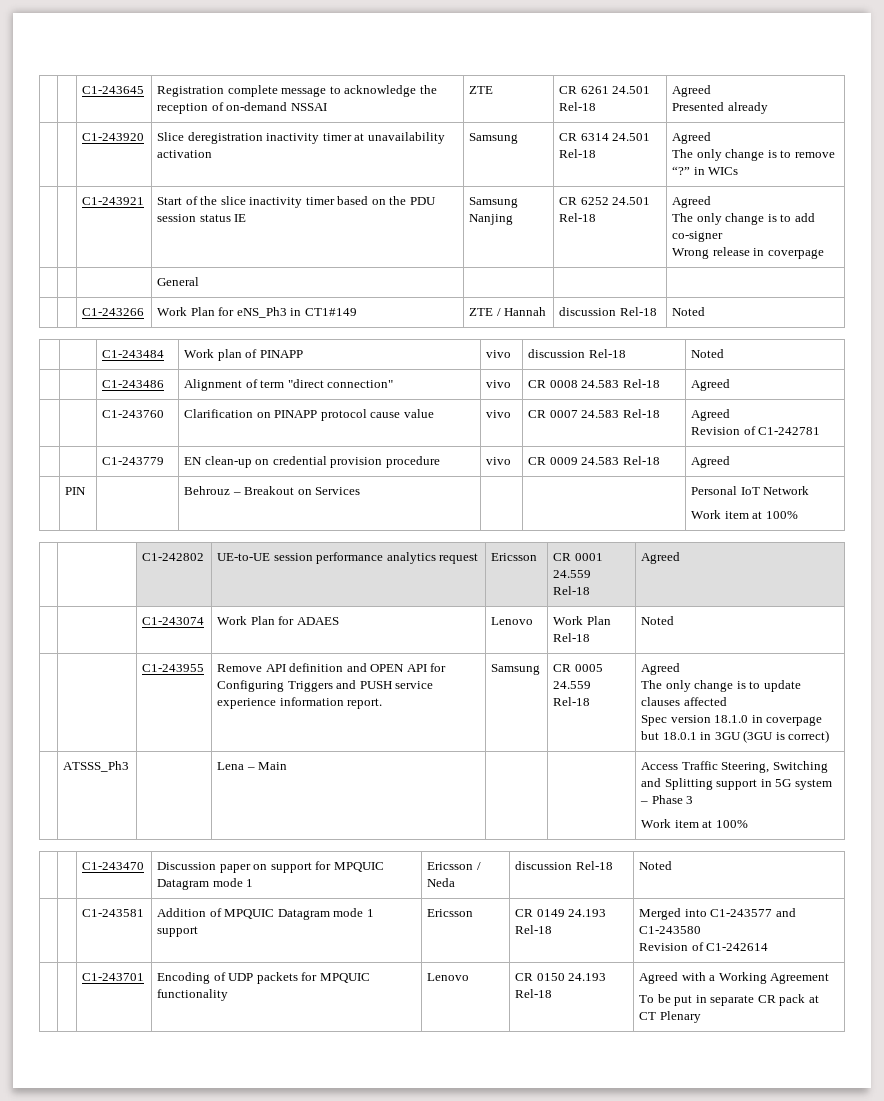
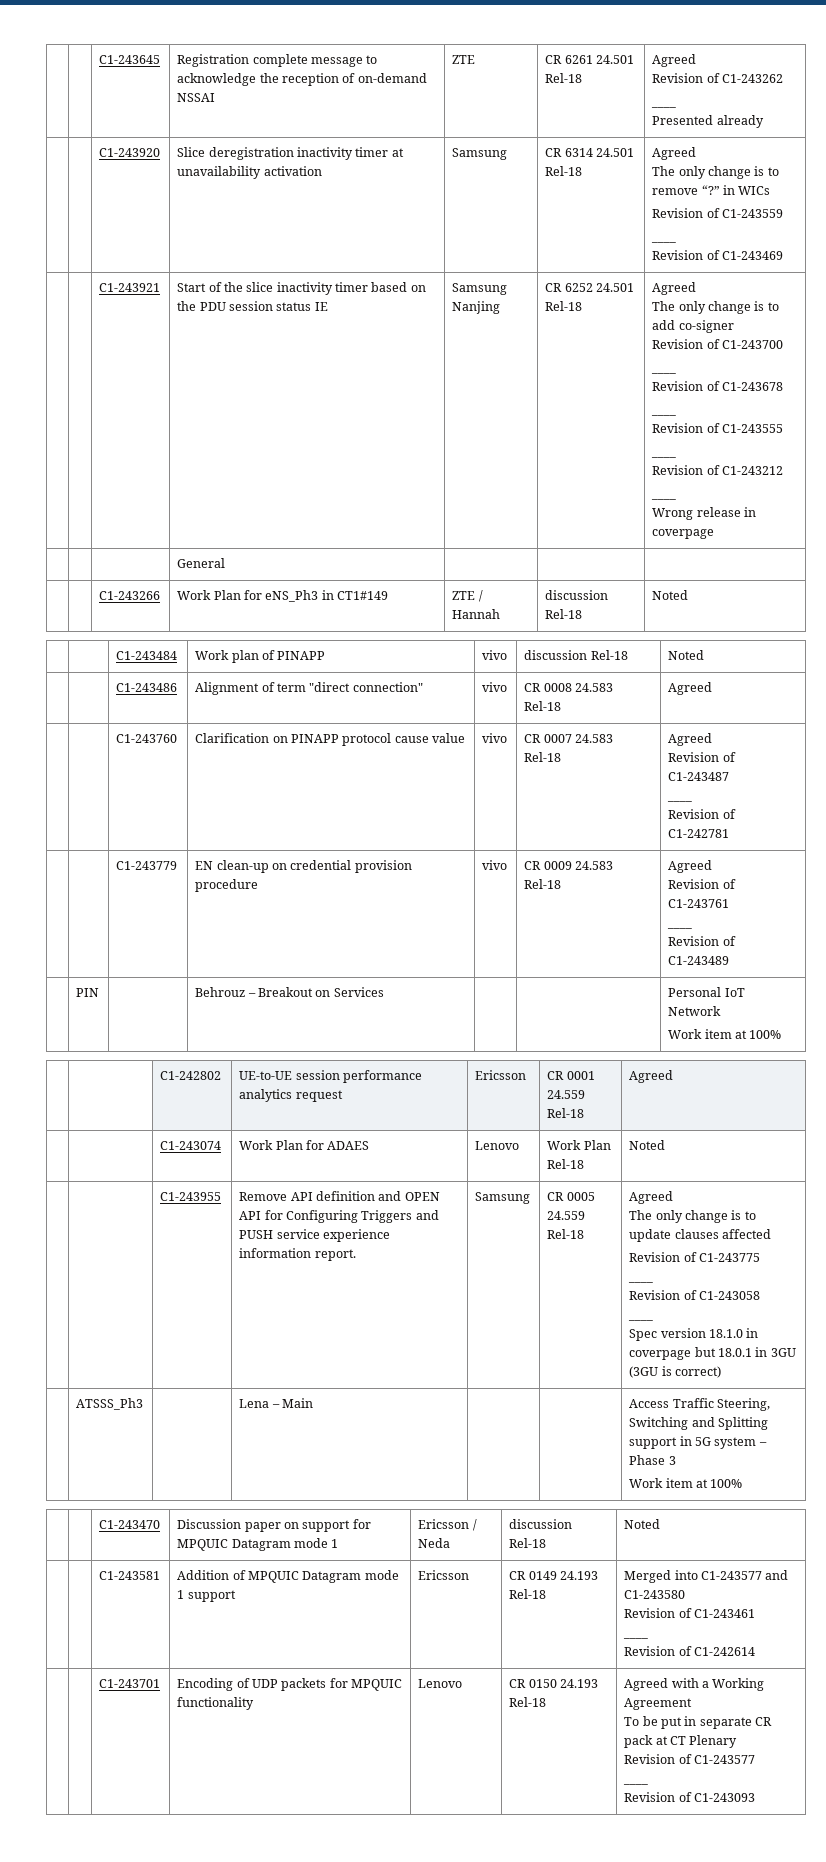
(712, 91) none -> [652,73,783,83] [651,106,677,108] // Revision of C1-243262 // ____
(739, 171) none -> [652,208,783,218] [651,241,677,243] [652,250,783,260] // Revision of C1-243559 // ____ // Revision of C1-243469
(724, 236) none -> [652,339,783,349] [651,372,677,374] [652,381,783,391] [651,414,677,416] [652,423,783,433] [651,456,677,458] [652,465,783,475] [651,498,677,500] // Revision of C1-243700 // ____ // Revision of C1-243678 // ____ // Revision of C1-243555 // ____ // Revision of C1-243212 // ____
(731, 415) none -> [668,752,736,762] [668,772,730,781] [667,800,693,802] // Revision of C1-243487 // ____
(731, 462) none -> [668,879,736,889] [668,899,730,908] [667,927,693,929] [668,936,736,946] [668,956,730,965] // Revision of C1-243761 // ____ // Revision of C1-243489
(727, 701) none -> [629,1252,760,1262] [628,1281,654,1283] [629,1290,760,1300] [628,1319,654,1321] // Revision of C1-243775 // ____ // Revision of C1-243058 // ____
(702, 930) none -> [624,1608,755,1618] [623,1637,649,1639] // Revision of C1-243461 // ____
(701, 1017) none -> [624,1754,755,1764] [623,1783,649,1785] [624,1792,755,1802] // Revision of C1-243577 // ____ // Revision of C1-243093

